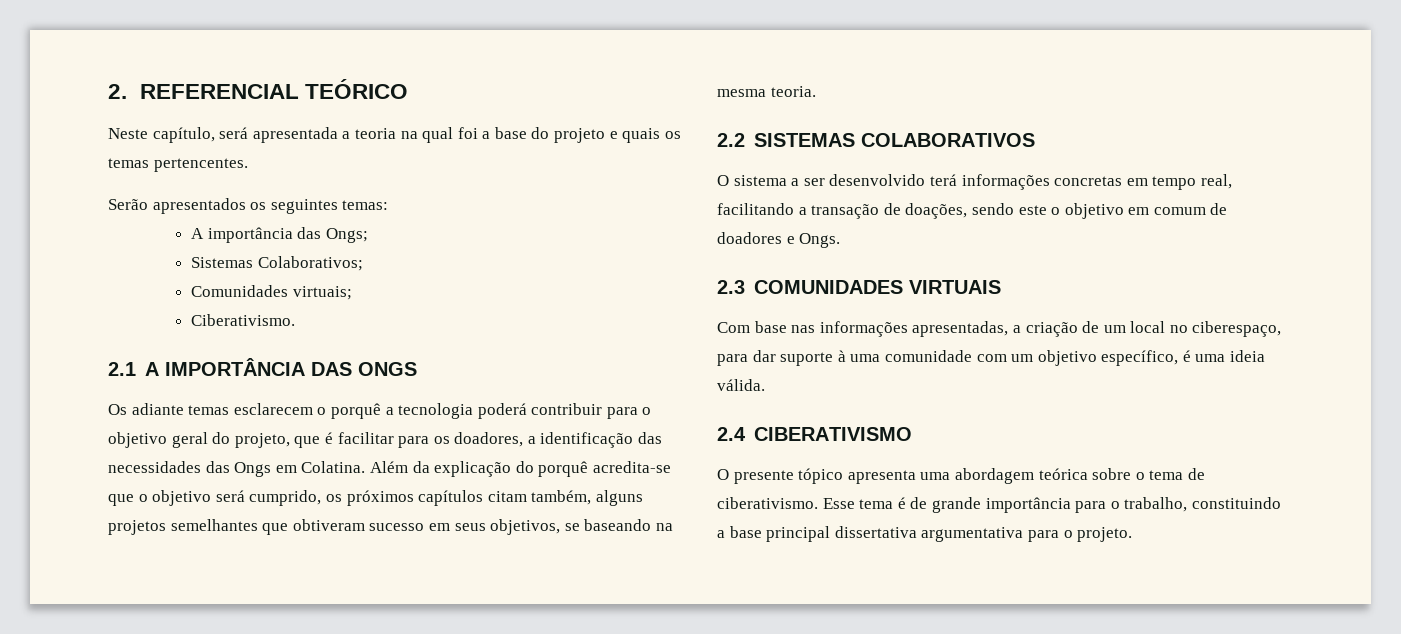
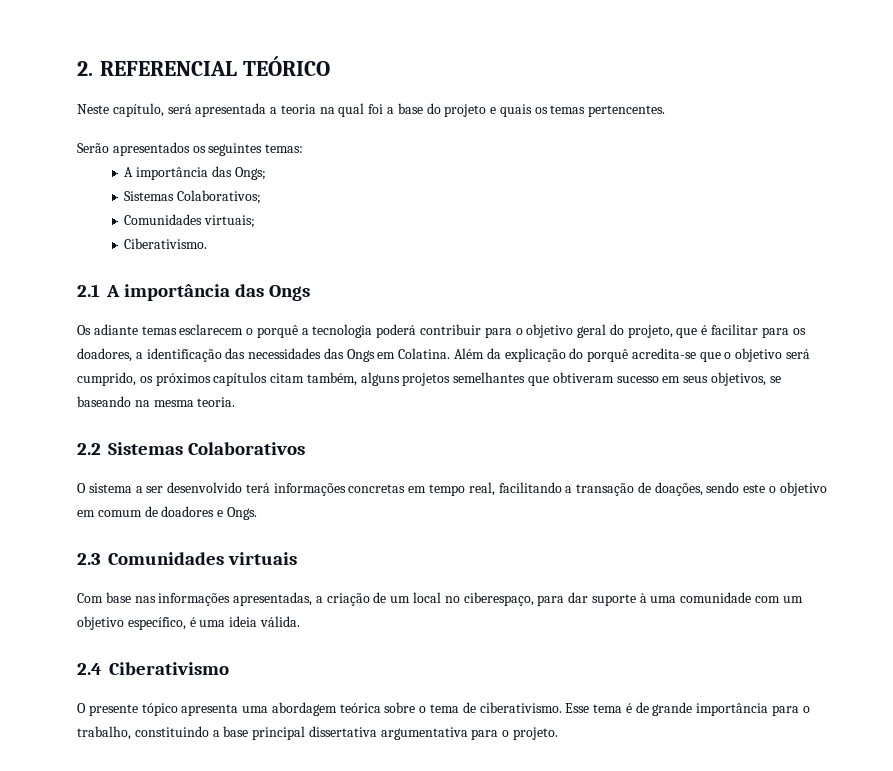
[164,358,417,376] IMPORTÂNCIA DAS ONGS -> [124,284,311,301] importância das Ongs
[753,133,1035,147] SISTEMAS COLABORATIVOS -> [108,442,306,455] Sistemas Colaborativos
[753,280,1001,294] COMUNIDADES VIRTUAIS -> [108,552,298,565] Comunidades virtuais
[753,427,912,441] CIBERATIVISMO -> [109,662,229,675] Ciberativismo

